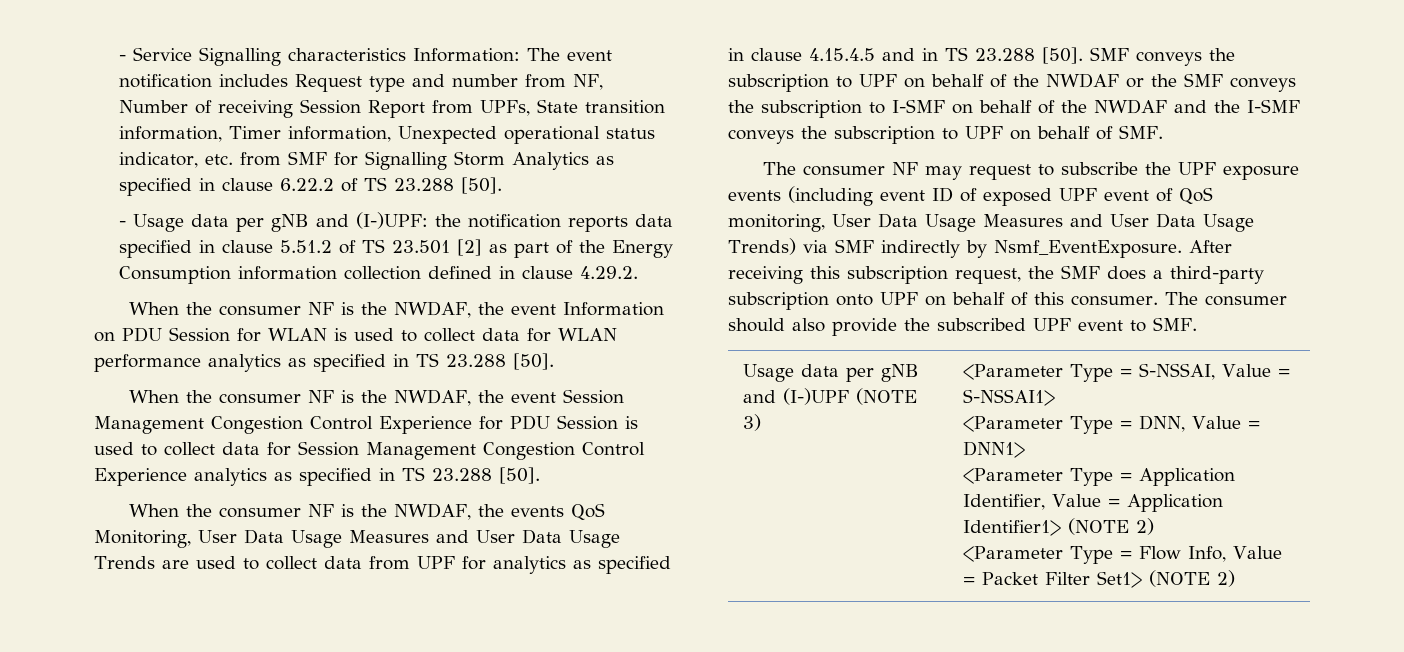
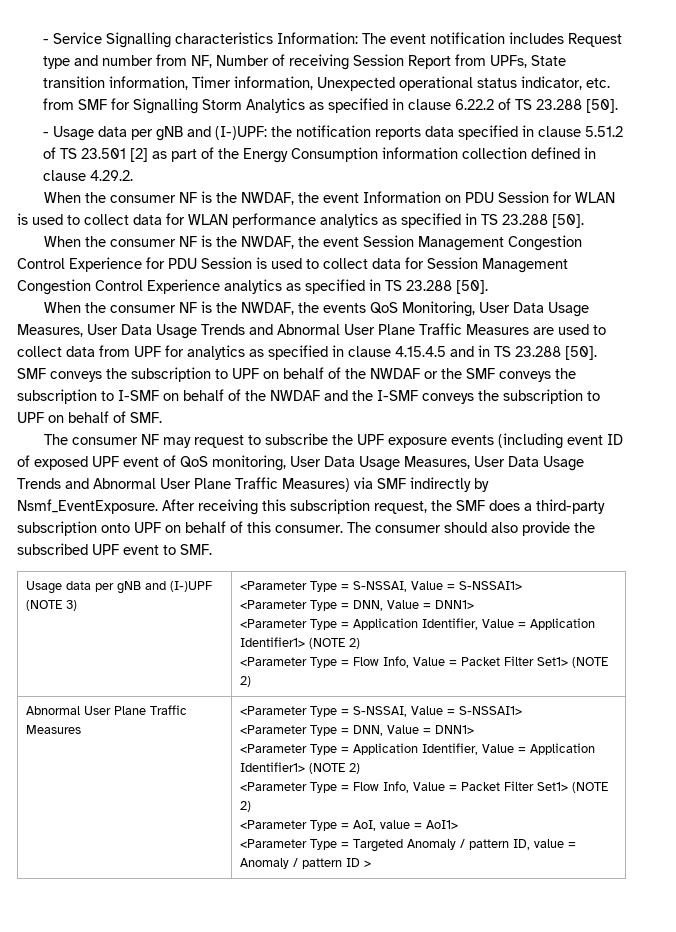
[349,529,620,548] [94,556,155,569] Measures and User Data Usage Trends -> [17,323,529,339] Measures, User Data Usage Trends and Abnormal User Plane Traffic Measures
[983,213,1254,232] [728,238,796,255] Measures and User Data Usage Trends) -> [404,456,584,471] [17,477,350,492] Measures, User Data Usage Trends and Abnormal User Plane Traffic Measures)
(1235, 578) none -> [26,705,188,715] [26,725,82,734] [240,706,523,717] [240,725,475,736] [240,743,596,755] [240,762,361,774] [240,781,609,793] [240,801,252,812] [240,820,459,831] [240,839,577,852] [240,858,372,869] // Abnormal User Plane Traffic Measures | <Parameter Type = S-NSSAI, Value = S-NSSAI1> // <Parameter Type = DNN, Value = DNN1> // <Parameter Type = Application Identifier, Value = Application Identifier1> (NOTE 2) // <Parameter Type = Flow Info, Value = Packet Filter Set1> (NOTE 2) // <Parameter Type = AoI, value = AoI1> // <Parameter Type = Targeted Anomaly / pattern ID, value = Anomaly / pattern ID >

